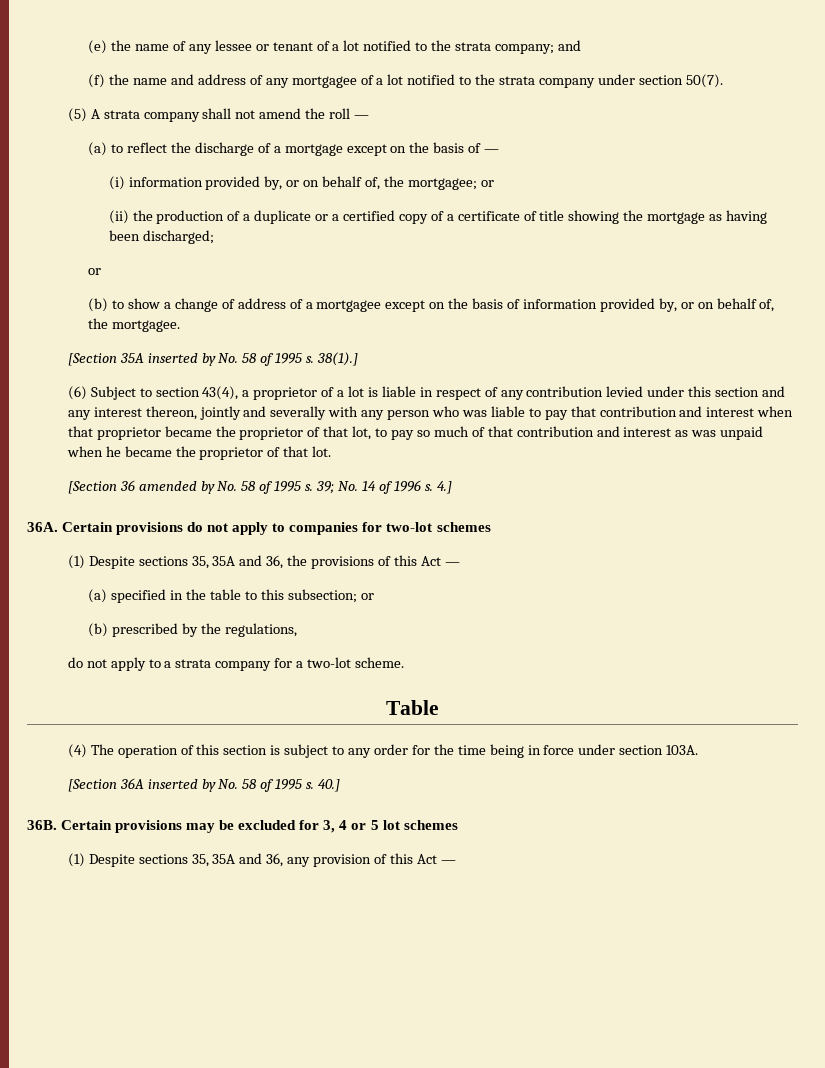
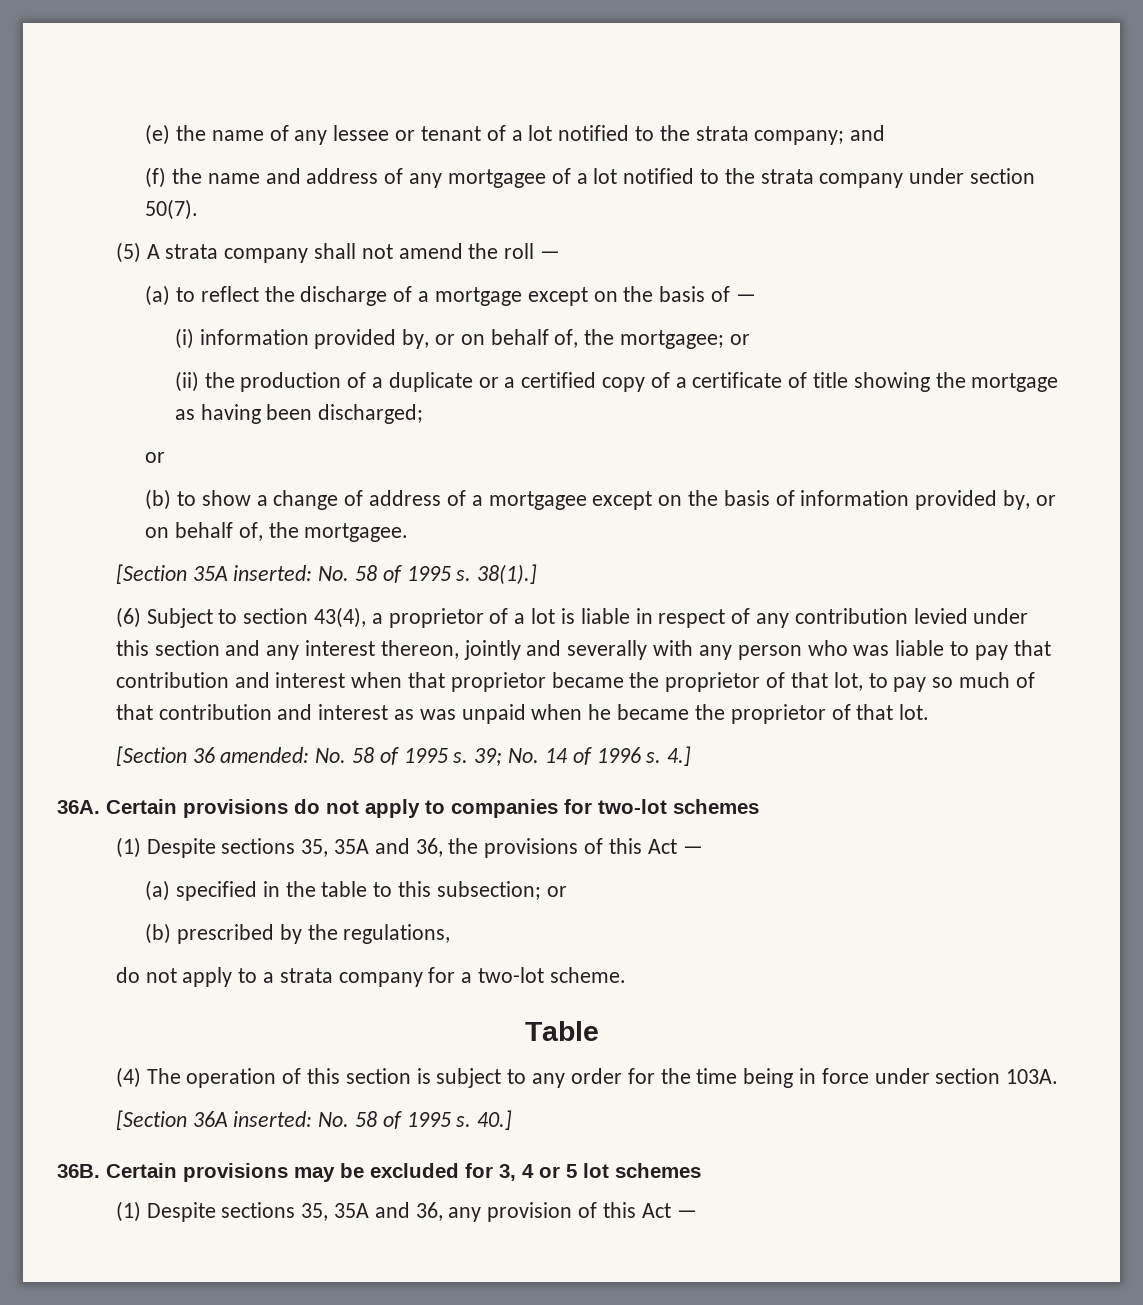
[147,353,216,366] inserted by -> [233,565,313,581] inserted:
[138,481,215,494] amended by -> [220,747,310,763] amended:
[147,779,216,792] inserted by -> [233,1111,313,1127] inserted:

